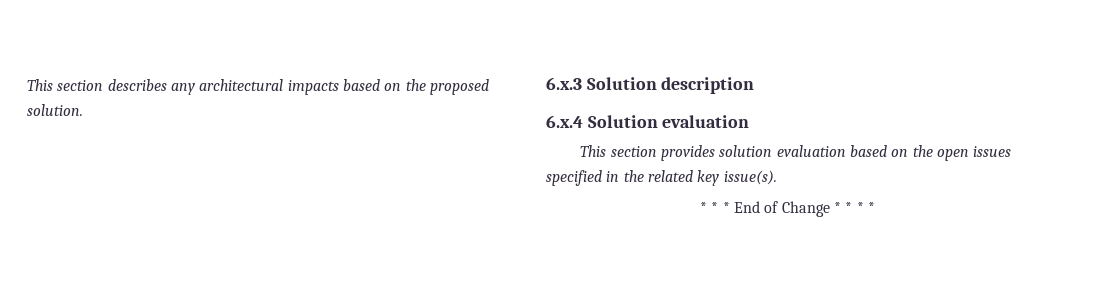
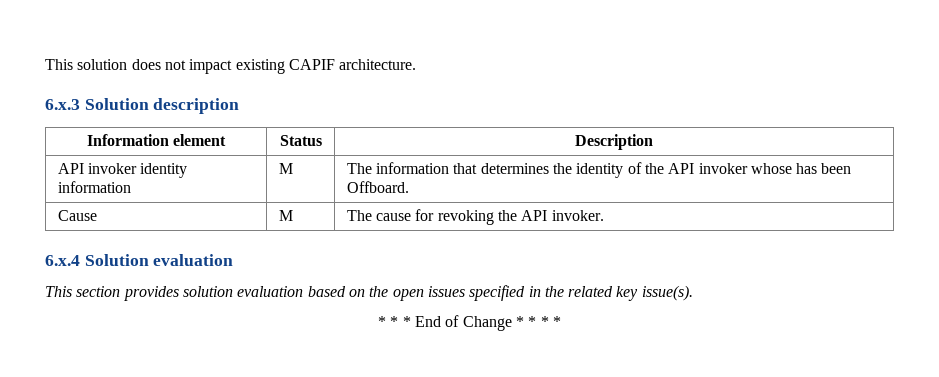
[27,79,489,95] [27,104,83,116] [546,77,755,94] This section describes any architectural impacts based on the proposed solution. // 6.x.3 Solution description -> [45,59,417,74] [45,98,240,114] [86,134,227,146] [279,135,322,146] [575,134,653,150] [57,163,188,178] [57,181,131,193] [278,163,293,174] [346,162,852,178] [346,181,409,193] [57,210,97,221] [278,210,293,221] [346,209,604,225] This solution does not impact existing CAPIF architecture. // 6.x.3 Solution description // Information element | Status | Description // API invoker identity information | M | The information that determines the identity of the API invoker whose has been Offboard. // Cause | M | The cause for revoking the API invoker.

